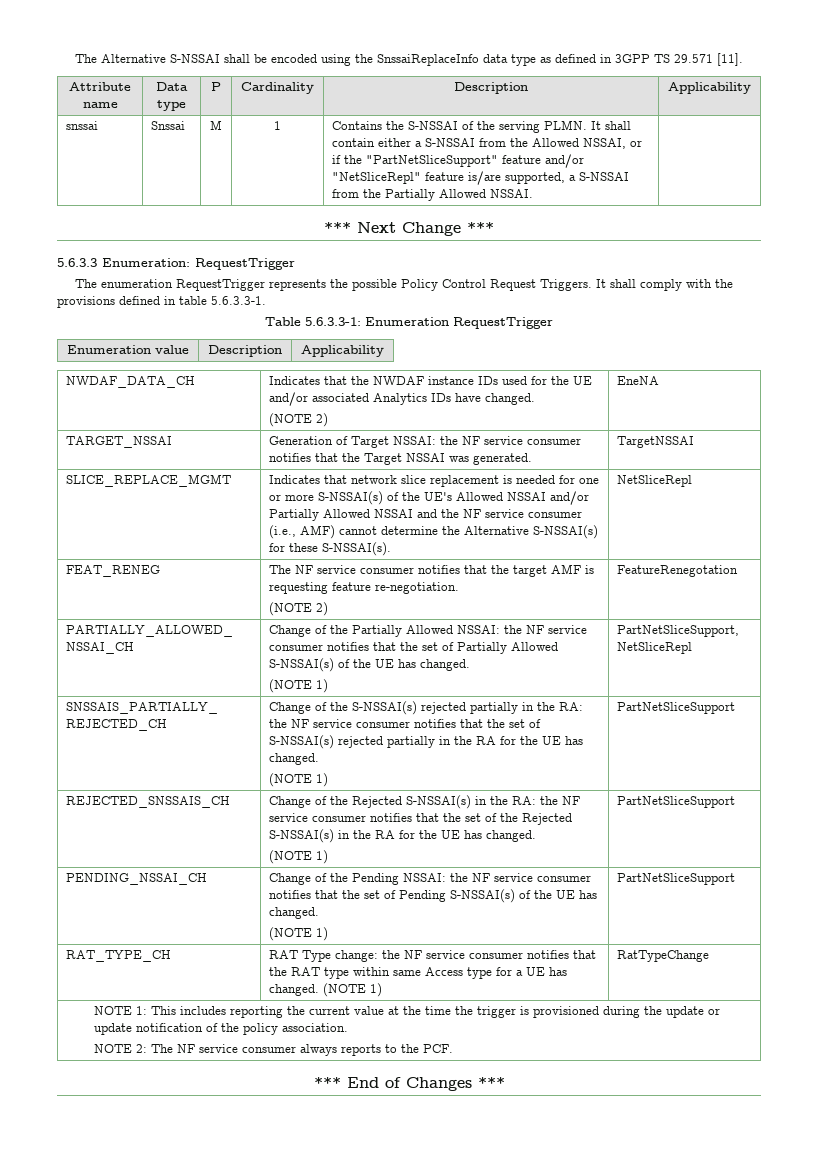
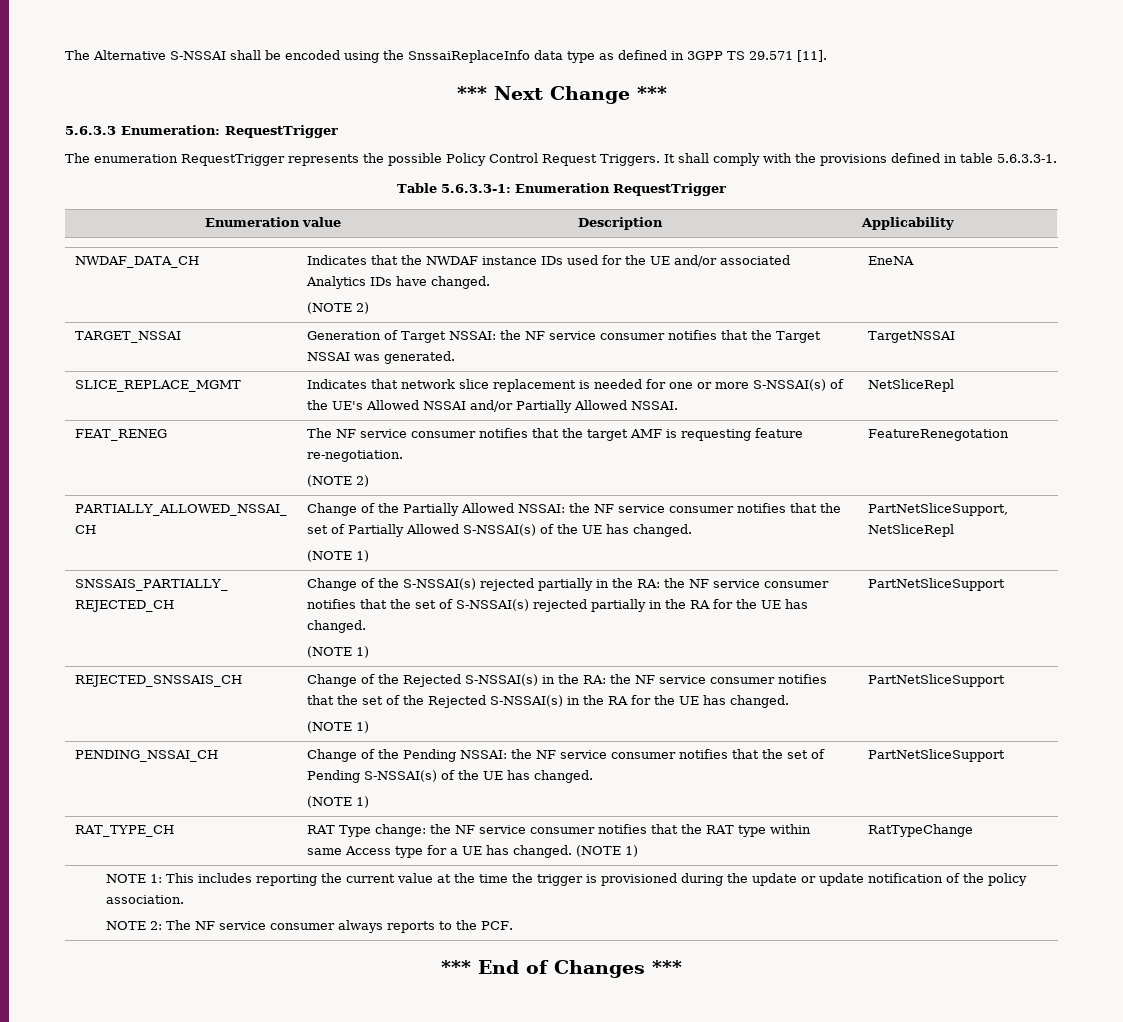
[69,82,131,91] [82,102,118,108] [156,82,188,91] [157,100,186,111] [211,82,221,91] [241,82,314,94] [454,82,528,94] [668,82,751,94] [65,121,98,130] [150,121,185,130] [210,120,222,130] [274,121,281,130] [331,120,631,133] [331,138,642,149] [331,154,584,168] [331,171,629,185] [331,189,533,201] // Attribute name | Data type | P | Cardinality | Description | Applicability // snssai | Snssai | M | 1 | Contains the S-NSSAI of the serving PLMN. It shall contain either a S-NSSAI from the Allowed NSSAI, or if the "PartNetSliceSupport" feature and/or "NetSliceRepl" feature is/are supported, a S-NSSAI from the Partially Allowed NSSAI. | -> (827, 56) none
[373,509,582,518] [268,525,598,539] [268,542,391,556] NSSAI and the NF service consumer (i.e., AMF) cannot determine the Alternative S-NSSAI(s) for these S-NSSAI(s). -> [631,401,679,410] NSSAI.

